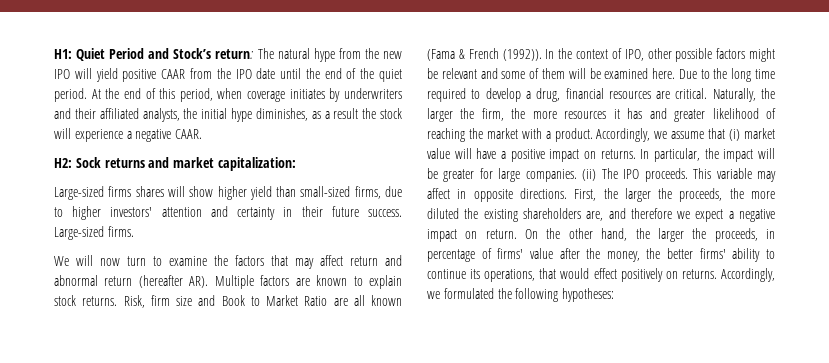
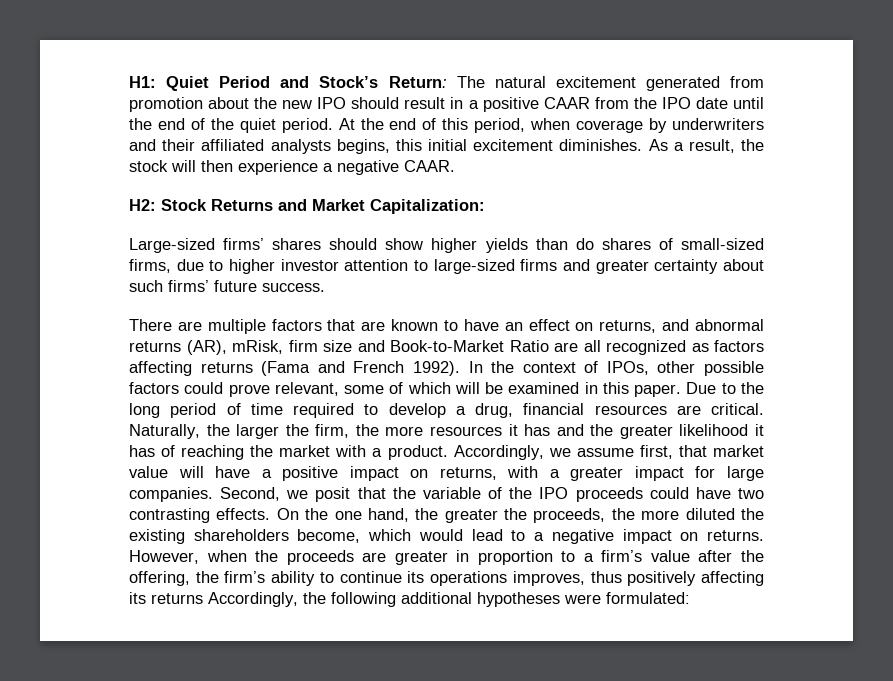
[215,49,254,59] return: -> [388,76,447,88] Return:
[313,48,402,62] [54,68,118,82] hype from the new IPO will yield -> [555,76,765,91] [129,97,479,112] excitement generated from promotion about the new IPO should result in a
[289,89,325,99] initiates -> (644, 126) none
[142,108,359,122] analysts, the initial hype diminishes, as a result -> [270,139,735,154] analysts begins, this initial excitement diminishes. As a result,
(71, 133) none -> [201,160,233,172] then
[75,157,296,171] [54,186,297,200] Sock returns and market capitalization: // Large-sized firms shares will show higher yield than -> [161,199,485,214] [129,238,673,253] Stock Returns and Market Capitalization: // Large-sized firms’ shares should show higher yields than do shares of
[110,206,403,220] [54,226,134,240] [54,255,402,269] [54,275,403,289] [54,295,402,308] [427,48,542,61] investors' attention and certainty in their future success. Large-sized firms. // We will now turn to examine the factors that may affect return and abnormal return (hereafter AR). Multiple factors are known to explain stock returns. Risk, firm size and Book to Market Ratio are all known (Fama & French (1992)). -> [280,259,764,274] [129,280,325,292] [129,319,764,334] [129,340,764,355] [129,361,460,376] investor attention to large-sized firms and greater certainty about such firms’ future success. // There are multiple factors that are known to have an effect on returns, and abnormal returns (AR), mRisk, firm size and Book-to-Market Ratio are all recognized as factors affecting returns (Fama and French 1992).
[624,49,644,61] IPO, -> [606,361,649,375] IPOs,
[749,48,775,62] [427,68,498,79] might be relevant and -> [184,382,339,397] could prove relevant,
[541,68,565,79] them -> [407,382,451,394] which
[652,68,676,79] here. -> [584,382,682,397] in this paper.
(752, 75) none -> [170,403,241,418] period of
(667, 113) none -> [590,424,614,436] the
(759, 113) none -> [754,424,764,436] [129,445,155,457] it has
[708,128,741,141] that (i) -> [639,445,707,459] first, that
[600,148,775,162] [427,168,776,182] [427,188,651,202] returns. In particular, the impact will be greater for large companies. (ii) The IPO proceeds. This variable may affect in opposite directions. First, the larger -> [439,466,765,481] [129,487,764,502] [129,508,498,523] returns, with a greater impact for large companies. Second, we posit that the variable of the IPO proceeds could have two contrasting effects. On the one hand, the greater
[586,208,775,222] [427,228,775,242] [427,248,775,262] [427,268,775,282] [427,288,615,302] are, and therefore we expect a negative impact on return. On the other hand, the larger the proceeds, in percentage of firms' value after the money, the better firms' ability to continue its operations, that would effect positively on returns. Accordingly, we formulated the following hypotheses: -> [297,529,765,544] [129,550,765,565] [129,571,765,586] [129,592,690,607] become, which would lead to a negative impact on returns. However, when the proceeds are greater in proportion to a firm’s value after the offering, the firm’s ability to continue its operations improves, thus positively affecting its returns Accordingly, the following additional hypotheses were formulated:

